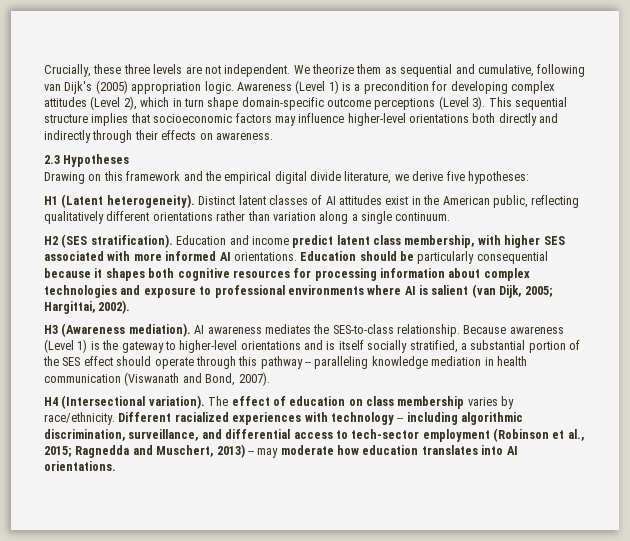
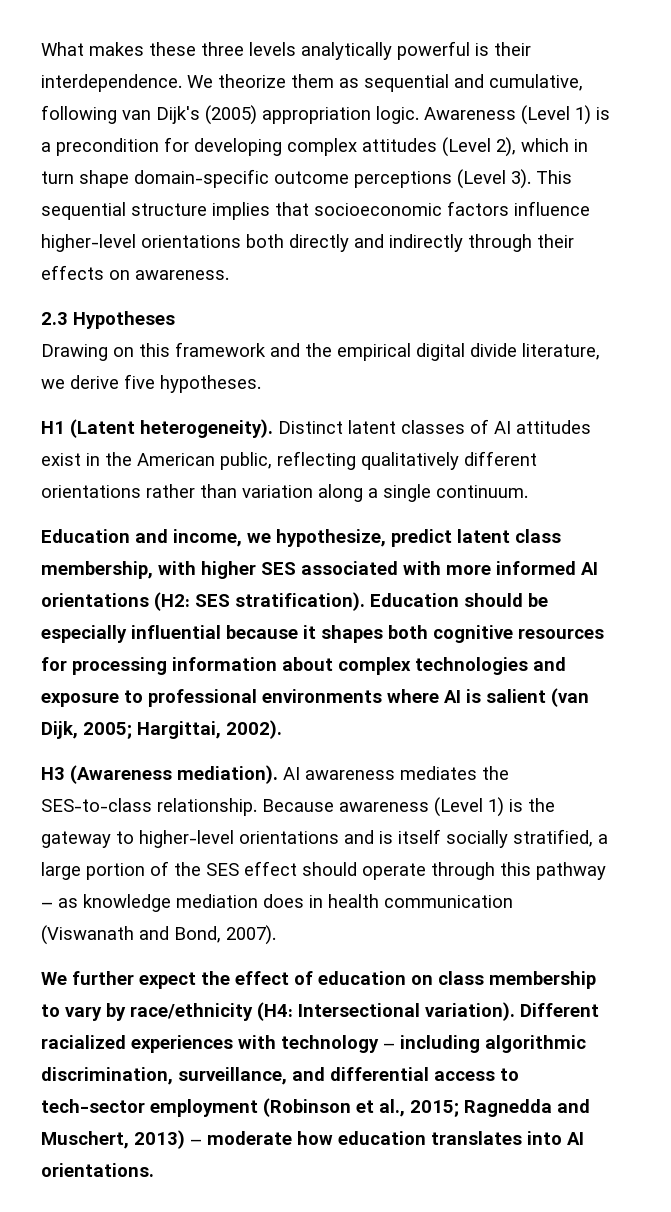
[44,64,91,77] Crucially, -> [41,42,144,56] What makes
[185,64,291,77] are not independent. -> [301,41,531,60] [41,74,182,92] analytically powerful is their interdependence.
[274,116,296,126] may -> (509, 208) none
[467,171,529,184] hypotheses: -> [160,375,261,393] hypotheses.
[44,234,289,248] H2 (SES stratification). Education and income -> [41,529,386,547] Education and income, we hypothesize,
[233,252,297,261] orientations. -> [41,592,365,611] orientations (H2: SES stratification).
[417,251,548,264] particularly consequential -> [41,625,221,643] especially influential
[470,340,526,350] substantial -> [41,862,81,880] large
[305,356,369,369] -- paralleling -> [41,898,78,908] – as
(482, 361) none -> [263,894,304,908] does
[44,395,229,409] H4 (Intersectional variation). The -> [41,971,230,989] We further expect the
[467,396,515,409] [44,412,115,425] varies by race/ethnicity. -> [41,1002,515,1021] to vary by race/ethnicity (H4: Intersectional variation).
[397,418,404,422] -- -> [383,1043,395,1049] –
[247,448,279,458] -- may -> [190,1139,202,1145] –

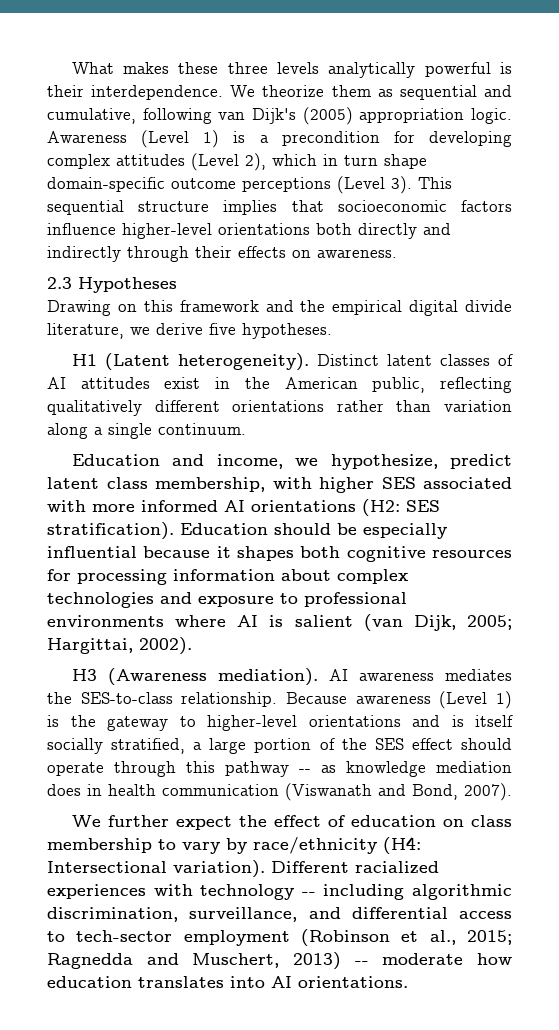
[41,902,53,908] – -> [299,769,311,773] --
[383,1043,395,1049] – -> [301,892,316,896] --
[190,1139,202,1145] – -> [354,961,369,965] --

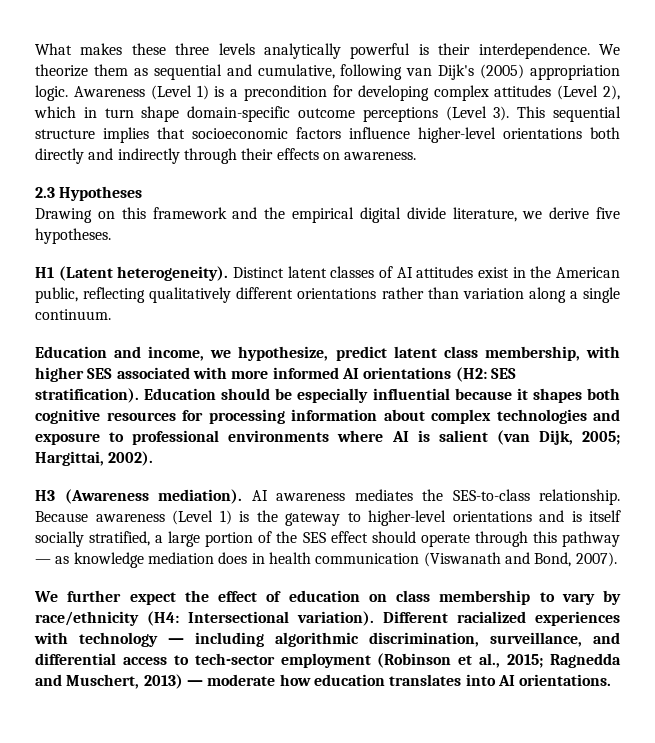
[299,769,311,773] -- -> [35,559,51,564] —
[301,892,316,896] -- -> [168,638,184,644] —
[354,961,369,965] -- -> [186,680,203,686] —

